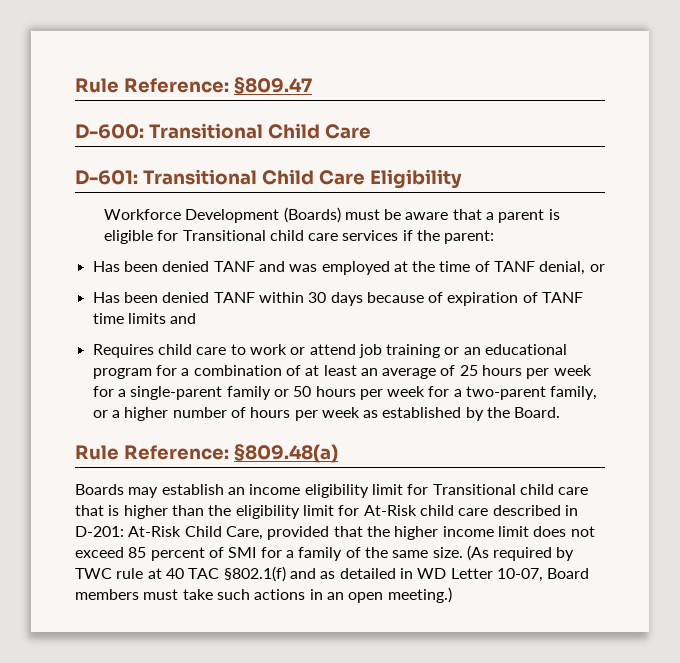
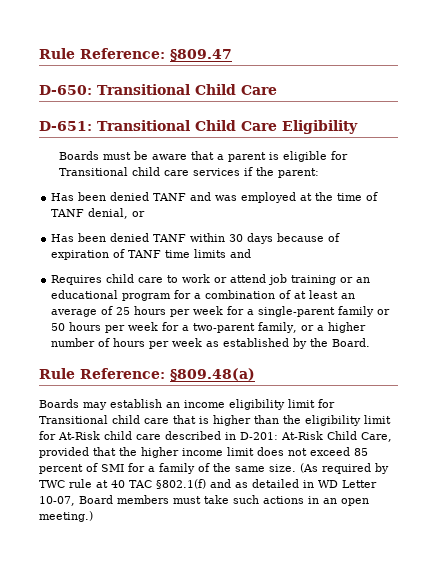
[75,124,144,139] D-600: -> [39,85,92,95] D-650:
[75,170,138,185] D-601: -> [39,121,92,131] D-651:
[103,207,341,223] Workforce Development (Boards) -> [58,151,99,160] Boards

